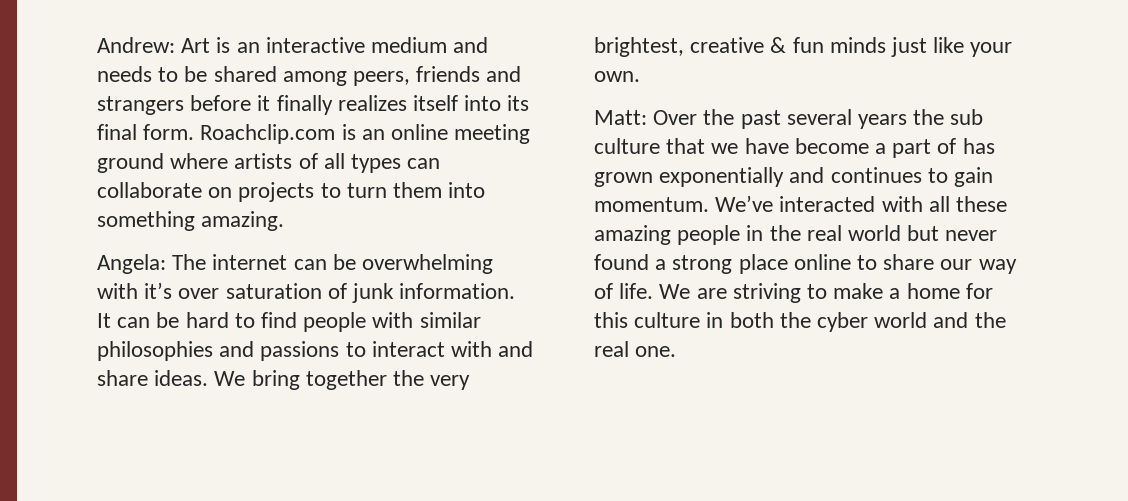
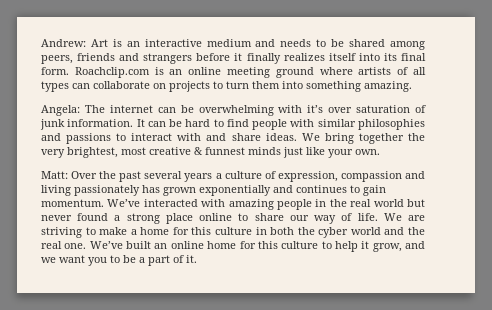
(684, 47) none -> [121,147,146,155] most
[792,37,824,53] fun -> [205,147,245,155] funnest
[913,109,984,125] [594,138,957,158] the sub culture that we have become a part of -> [215,171,425,182] [41,185,140,196] a culture of expression, compassion and living passionately
[928,196,1008,212] all these -> (226, 203) none
(677, 351) none -> [89,241,425,252] [41,255,197,266] We’ve built an online home for this culture to help it grow, and we want you to be a part of it.

